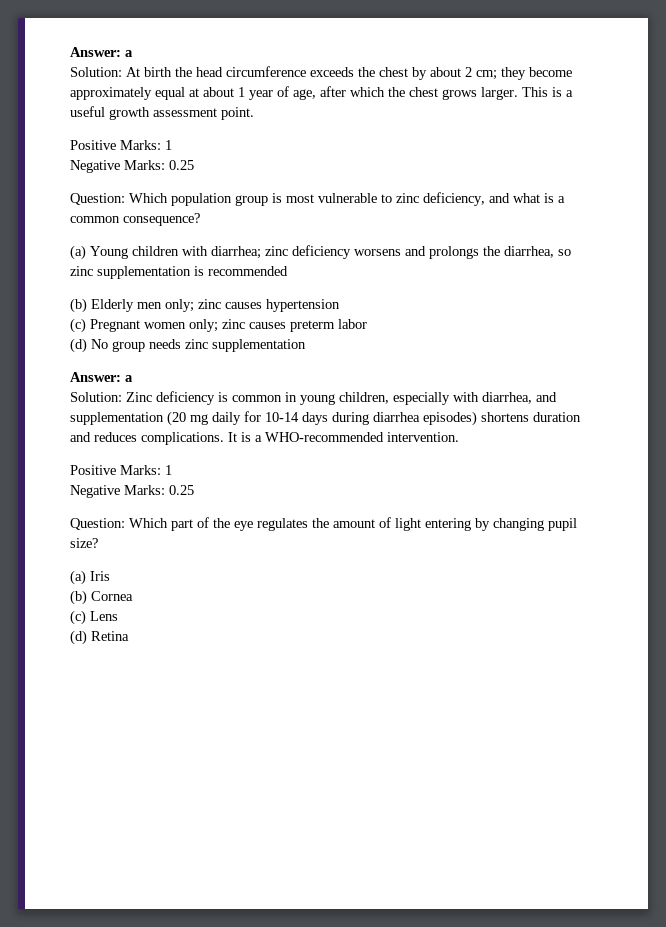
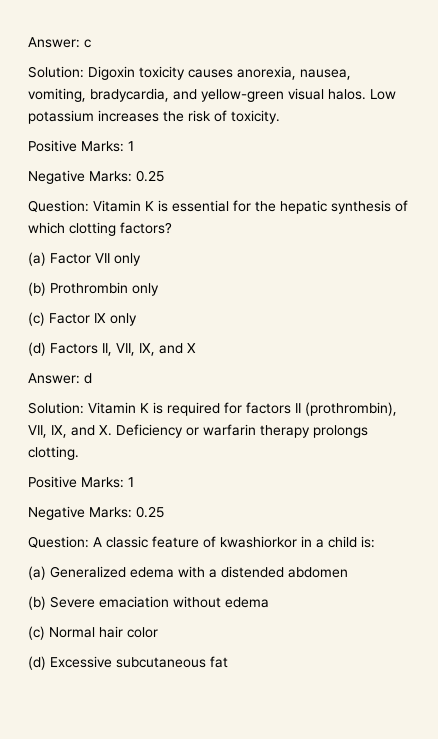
[70,47,133,57] [70,66,572,80] [70,86,573,100] [70,106,254,120] [70,140,172,150] [70,160,194,173] [70,192,565,206] [70,213,200,226] [70,245,571,260] [70,266,288,279] [70,298,340,313] [70,318,367,333] [70,338,306,353] [70,372,133,382] [70,391,557,405] [70,411,581,426] [70,432,459,445] [70,465,172,475] [70,485,194,498] [70,517,577,531] [70,538,98,548] [70,570,110,585] [70,590,133,605] [70,610,118,625] [70,630,129,645] Answer: a // Solution: At birth the head circumference exceeds the chest by about 2 cm; they become approximately equal at about 1 year of age, after which the chest grows larger. This is a useful growth assessment point. // Positive Marks: 1 // Negative Marks: 0.25 // Question: Which population group is most vulnerable to zinc deficiency, and what is a common consequence? // (a) Young children with diarrhea; zinc deficiency worsens and prolongs the diarrhea, so zinc supplementation is recommended // (b) Elderly men only; zinc causes hypertension // (c) Pregnant women only; zinc causes preterm labor // (d) No group needs zinc supplementation // Answer: a // Solution: Zinc deficiency is common in young children, especially with diarrhea, and supplementation (20 mg daily for 10-14 days during diarrhea episodes) shortens duration and reduces complications. It is a WHO-recommended intervention. // Positive Marks: 1 // Negative Marks: 0.25 // Question: Which part of the eye regulates the amount of light entering by changing pupil size? // (a) Iris // (b) Cornea // (c) Lens // (d) Retina -> [28,37,91,48] [28,66,351,80] [28,88,396,102] [28,110,280,124] [28,140,134,152] [28,170,164,184] [28,200,408,214] [28,222,172,236] [28,252,141,266] [28,282,159,296] [28,312,137,326] [28,342,196,356] [28,373,92,384] [28,402,397,416] [28,424,368,438] [28,446,79,460] [28,476,134,488] [28,506,164,520] [28,536,375,548] [28,566,348,580] [28,596,269,610] [28,626,158,640] [28,656,228,670] Answer: c // Solution: Digoxin toxicity causes anorexia, nausea, vomiting, bradycardia, and yellow-green visual halos. Low potassium increases the risk of toxicity. // Positive Marks: 1 // Negative Marks: 0.25 // Question: Vitamin K is essential for the hepatic synthesis of which clotting factors? // (a) Factor VII only // (b) Prothrombin only // (c) Factor IX only // (d) Factors II, VII, IX, and X // Answer: d // Solution: Vitamin K is required for factors II (prothrombin), VII, IX, and X. Deficiency or warfarin therapy prolongs clotting. // Positive Marks: 1 // Negative Marks: 0.25 // Question: A classic feature of kwashiorkor in a child is: // (a) Generalized edema with a distended abdomen // (b) Severe emaciation without edema // (c) Normal hair color // (d) Excessive subcutaneous fat

